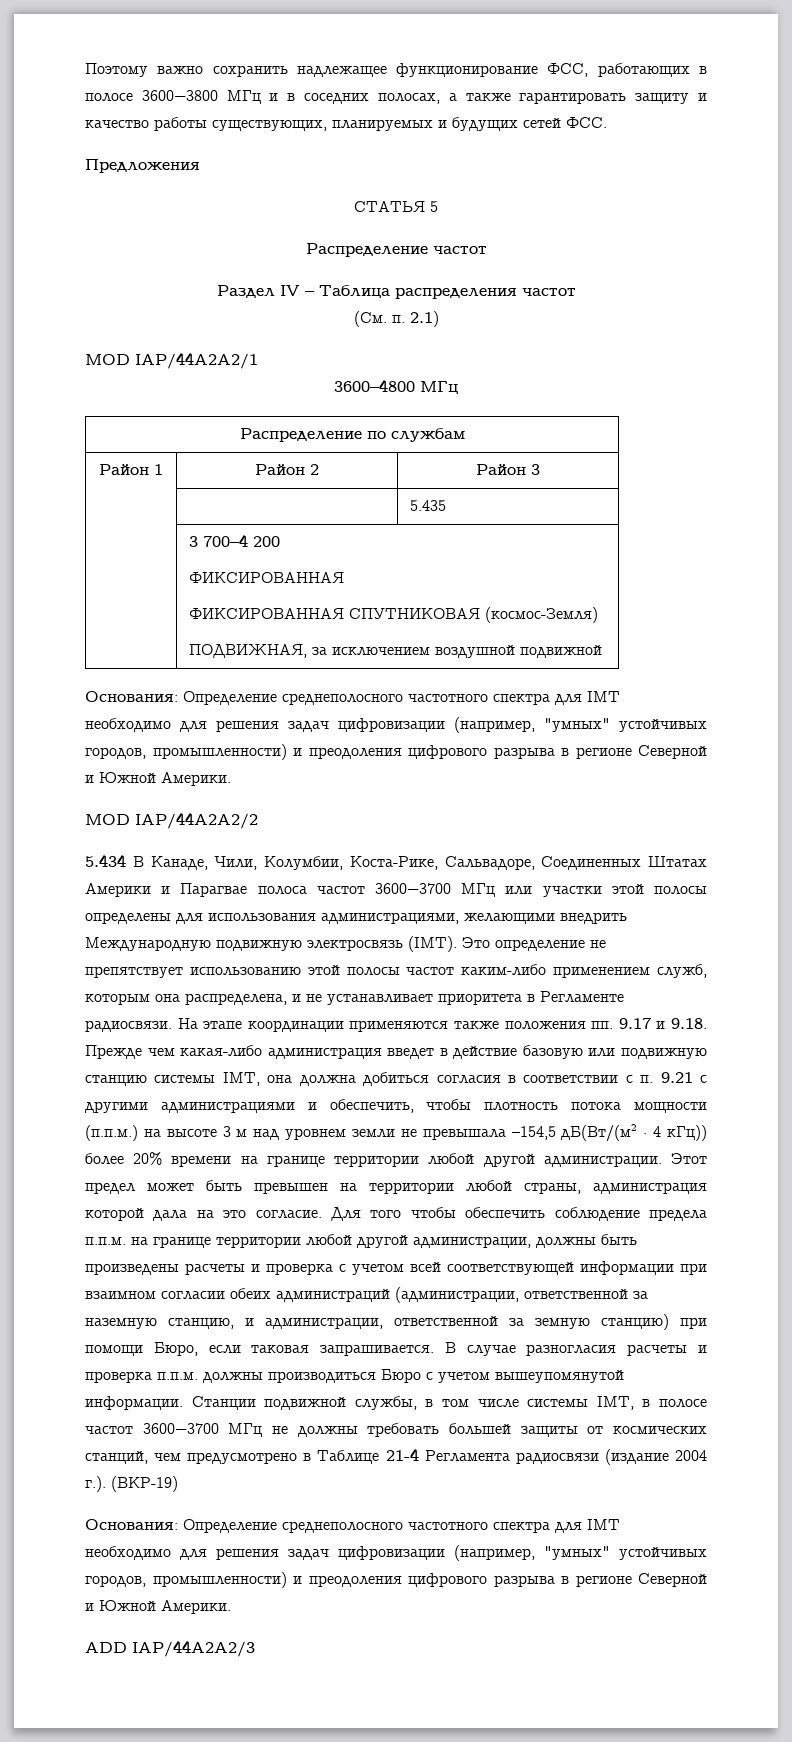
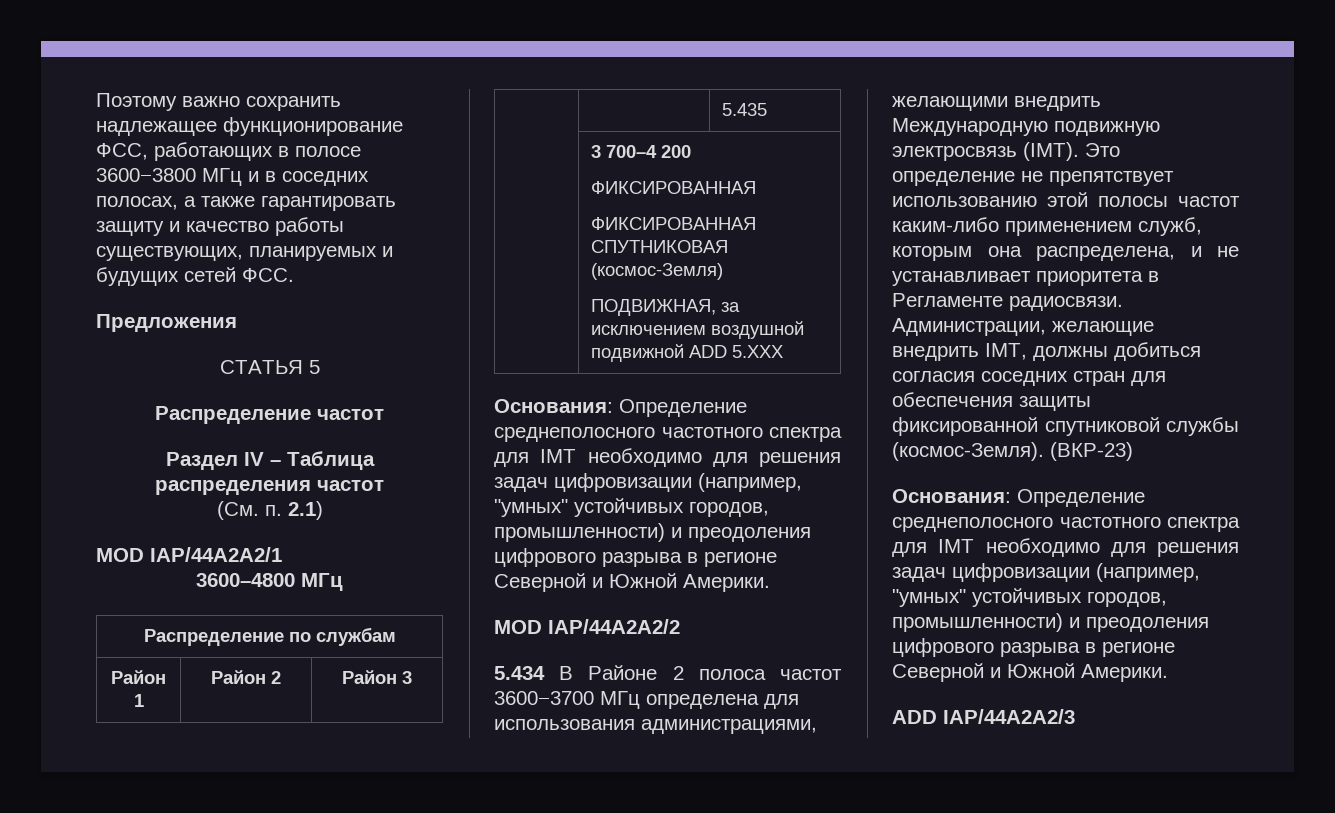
(602, 651) none -> [689,345,784,358] ADD 5.XXX
[150,856,707,870] [85,883,707,897] [85,912,171,924] Канаде, Чили, Колумбии, Коста-Рике, Сальвадоре, Соединенных Штатах Америки и Парагвае полоса частот 3600−3700 МГц или участки этой полосы определены -> [588,665,842,680] [494,691,759,709] Районе 2 полоса частот 3600−3700 МГц определена
[177,1018,708,1032] [85,1045,707,1059] [85,1072,707,1086] [85,1099,707,1113] [85,1124,707,1142] [85,1152,707,1167] [85,1180,707,1194] [85,1207,707,1221] [85,1234,637,1248] [85,1261,707,1275] [85,1287,648,1303] [85,1314,707,1330] [85,1342,707,1356] [85,1369,624,1383] [85,1396,708,1410] [85,1423,707,1437] [85,1448,707,1465] [85,1476,178,1492] На этапе координации применяются также положения пп. 9.17 и 9.18. Прежде чем какая-либо администрация введет в действие базовую или подвижную станцию системы IMT, она должна добиться согласия в соответствии с п. 9.21 с другими администрациями и обеспечить, чтобы плотность потока мощности (п.п.м.) на высоте 3 м над уровнем земли не превышала –154,5 дБ(Вт/(м2 · 4 кГц)) более 20% времени на границе территории любой другой администрации. Этот предел может быть превышен на территории любой страны, администрация которой дала на это согласие. Для того чтобы обеспечить соблюдение предела п.п.м. на границе территории любой другой администрации, должны быть произведены расчеты и проверка с учетом всей соответствующей информации при взаимном согласии обеих администраций (администрации, ответственной за наземную станцию, и администрации, ответственной за земную станцию) при помощи Бюро, если таковая запрашивается. В случае разногласия расчеты и проверка п.п.м. должны производиться Бюро с учетом вышеупомянутой информации. Станции подвижной службы, в том числе системы IMT, в полосе частот 3600−3700 МГц не должны требовать большей защиты от космических станций, чем предусмотрено в Таблице 21-4 Регламента радиосвязи (издание 2004 г.). (ВКР-19) -> [892,318,1154,336] [892,342,1201,361] [892,371,1166,386] [892,392,1091,411] [892,417,1239,436] [892,442,1133,461] Администрации, желающие внедрить IMT, должны добиться согласия соседних стран для обеспечения защиты фиксированной спутниковой службы (космос-Земля). (ВКР-23)

